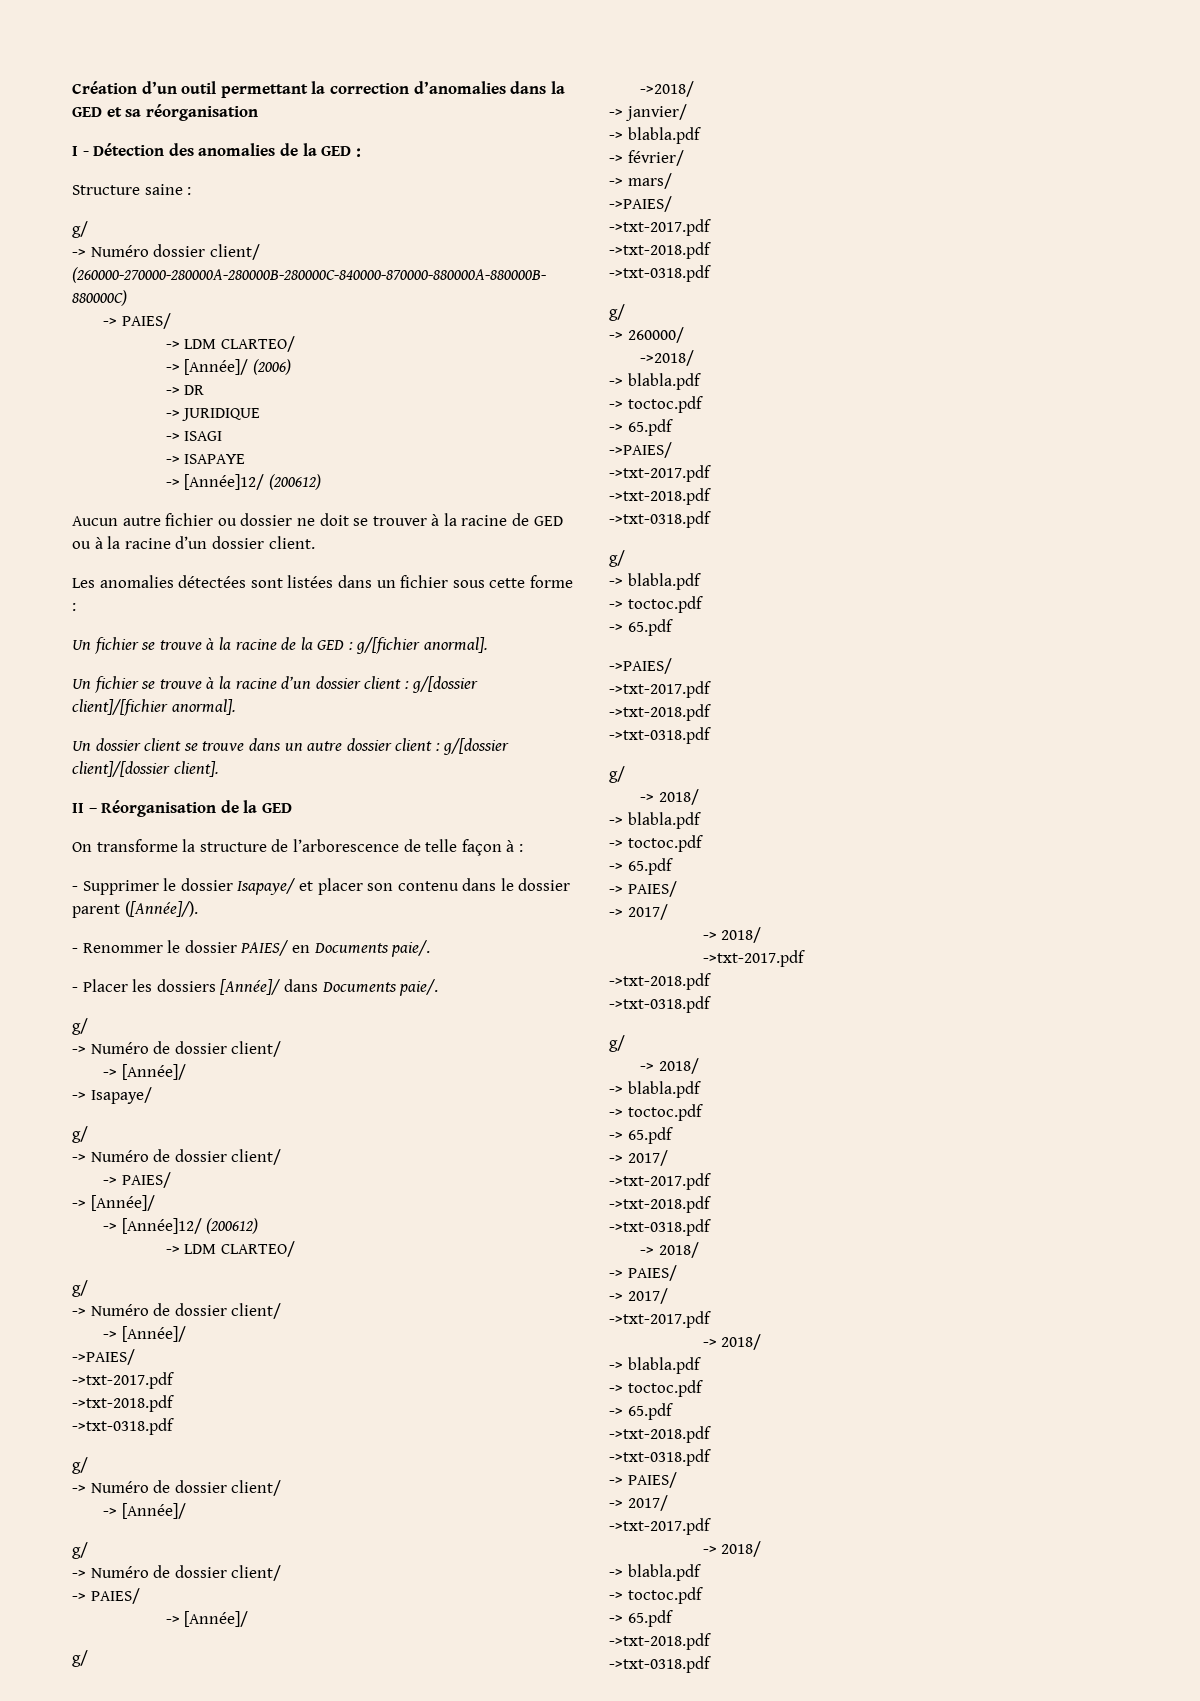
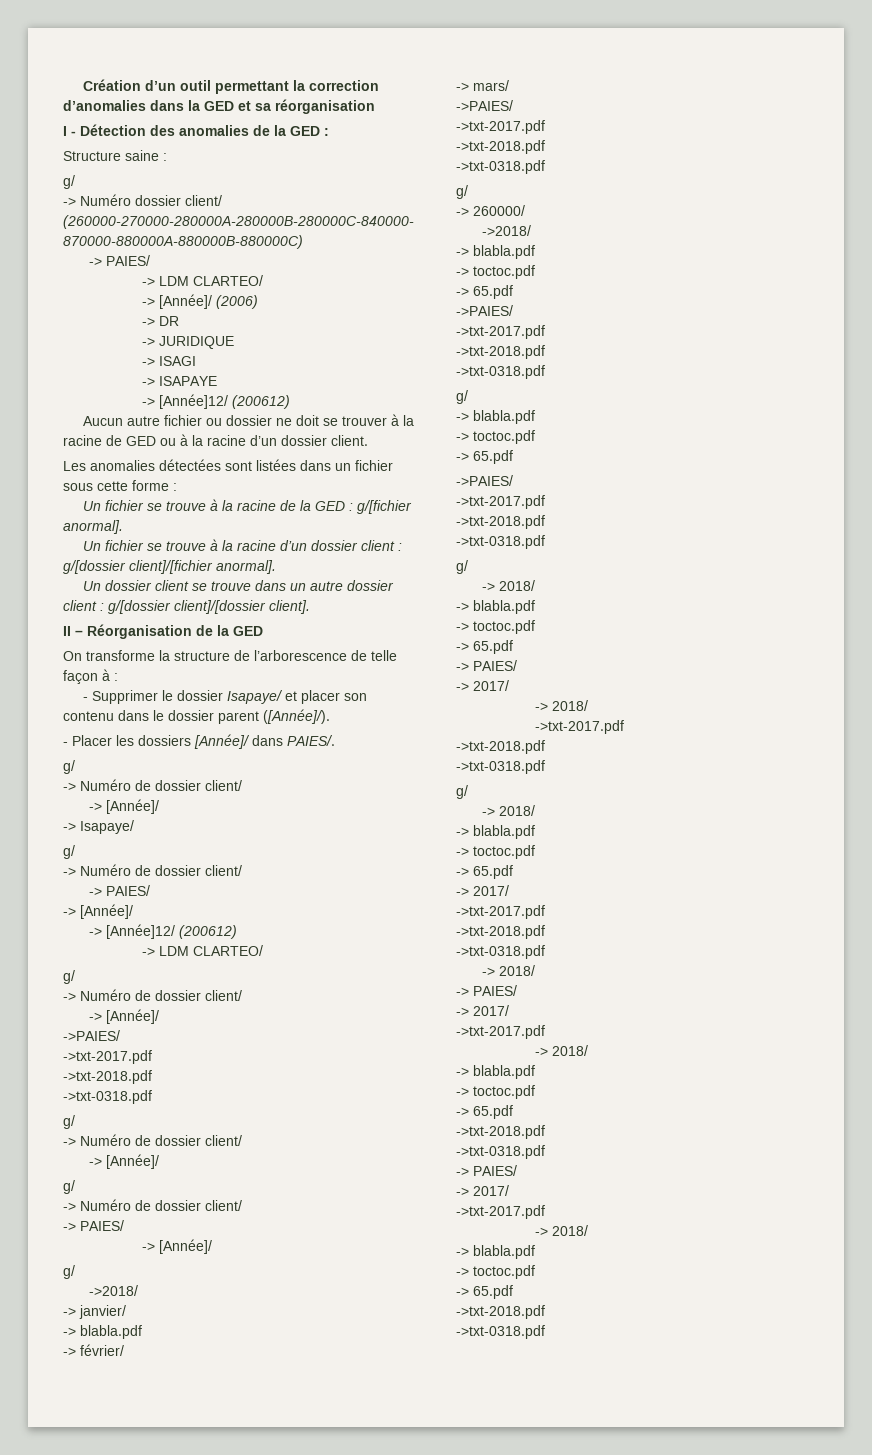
[72,940,431,957] // - Renommer le dossier PAIES/ en Documents paie/. -> (330, 716) none
[321,979,439,996] Documents paie/. -> [287,735,335,746] PAIES/.

